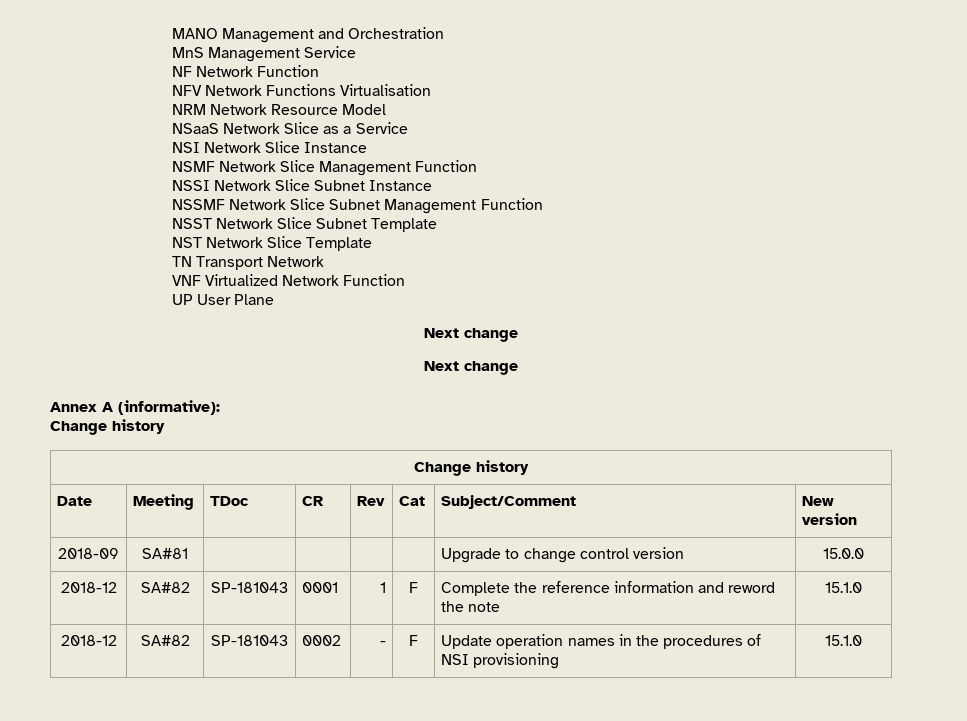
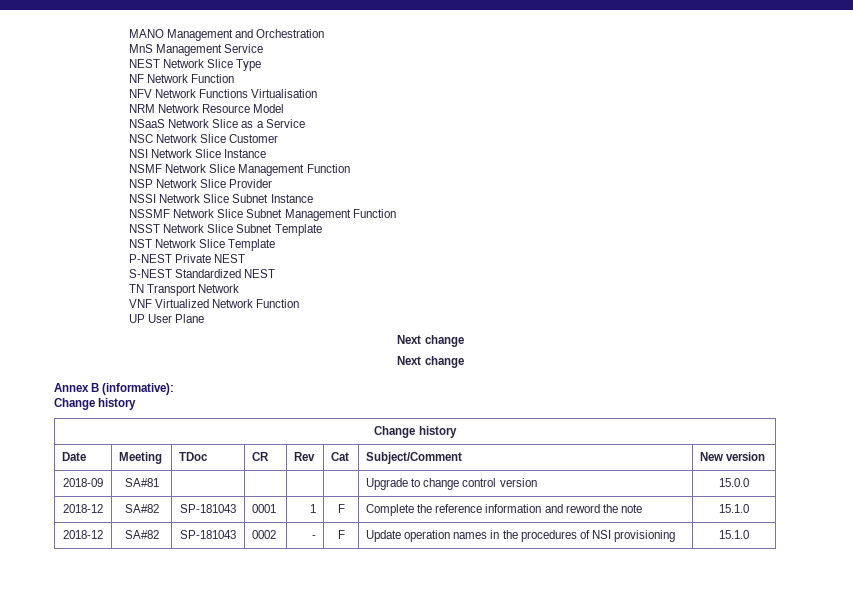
(357, 52) none -> [129,59,262,71] // NEST Network Slice Type
(408, 128) none -> [129,134,279,143] // NSC Network Slice Customer
(478, 166) none -> [129,179,273,188] // NSP Network Slice Provider
(373, 244) none -> [129,254,246,263] [129,269,276,278] // P-NEST Private NEST // S-NEST Standardized NEST
[102,402,113,412] A -> [91,383,100,392] B

